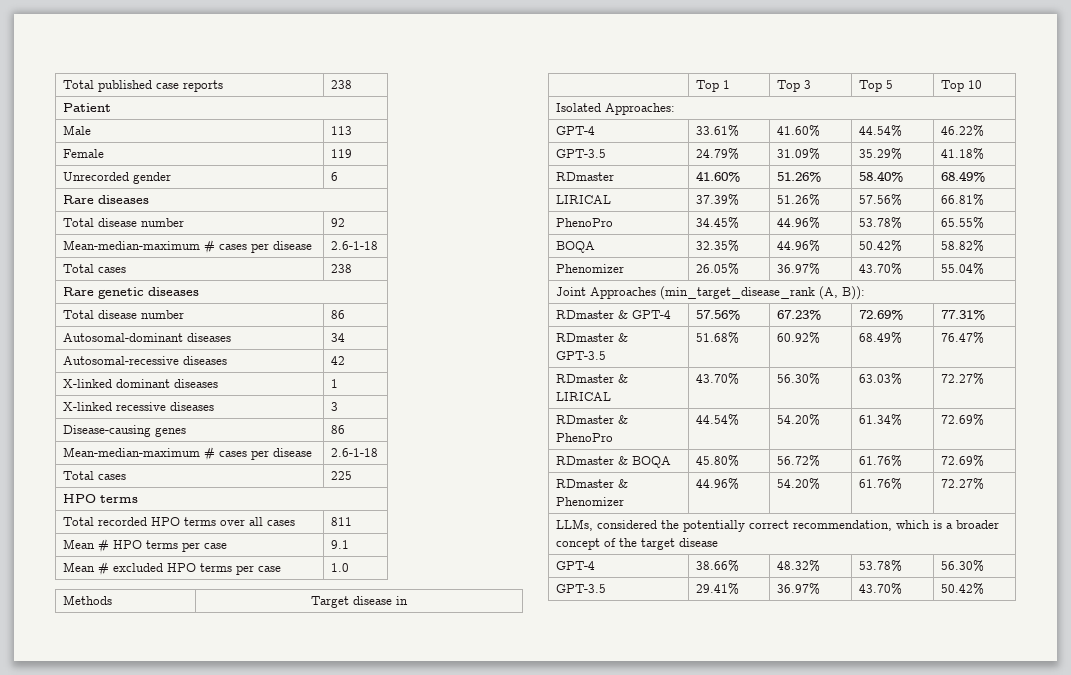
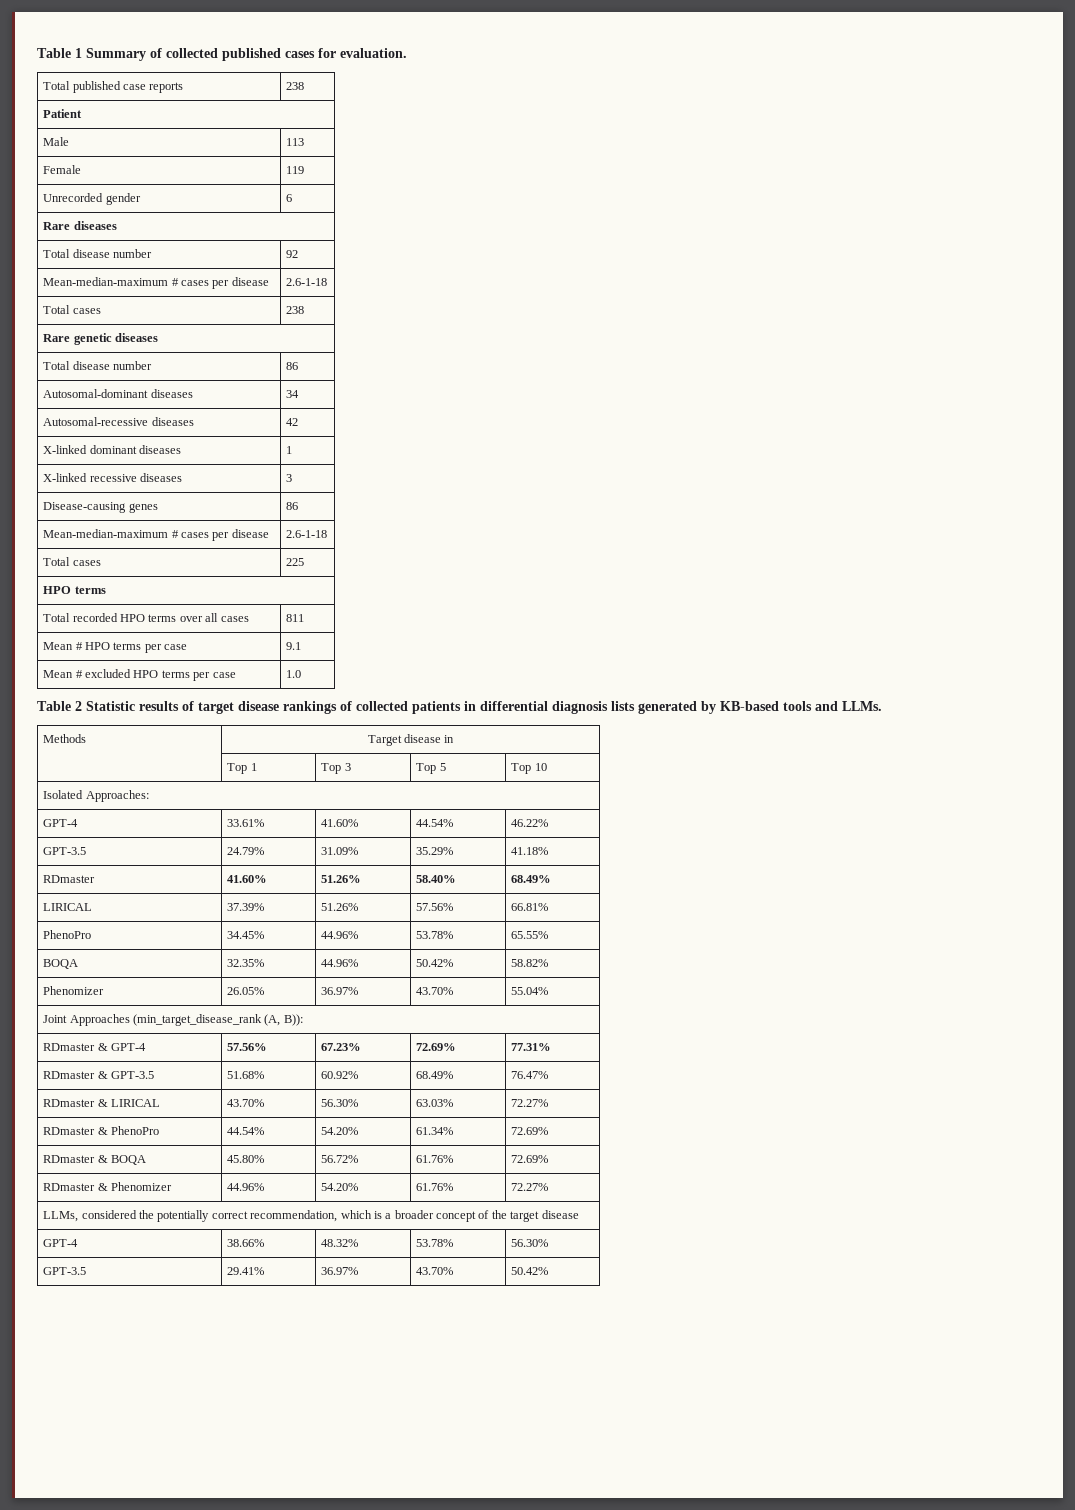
(63, 84) none -> [37,48,407,61] Table 1 Summary of collected published cases for evaluation. //
(350, 567) none -> [37,701,882,714] // Table 2 Statistic results of target disease rankings of collected patients in differential diagnosis lists generated by KB-based tools and LLMs.

